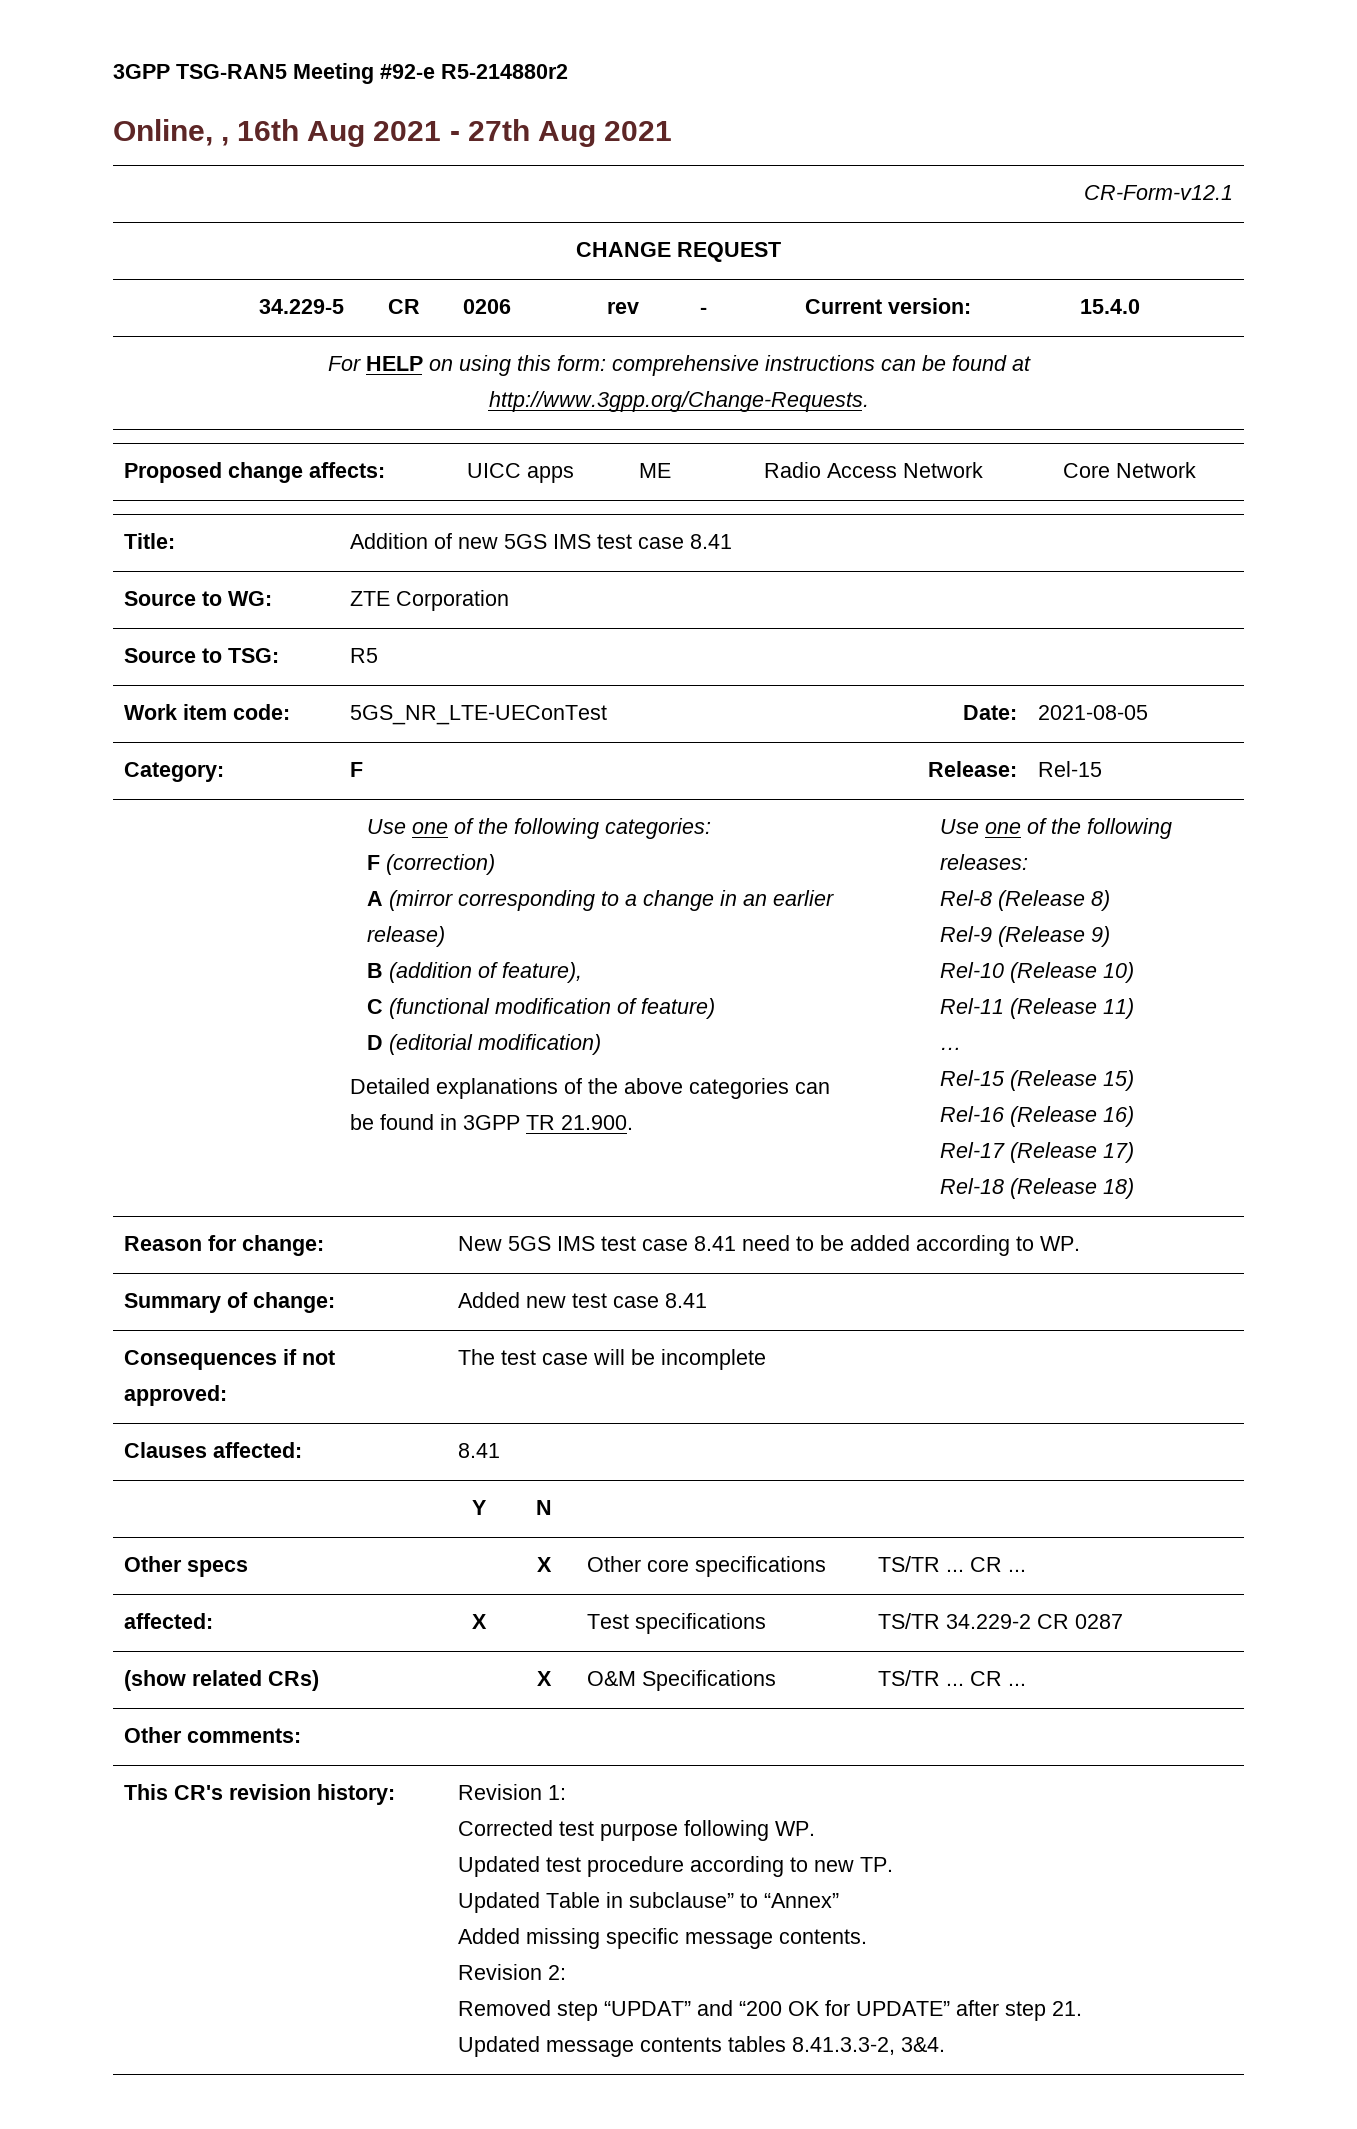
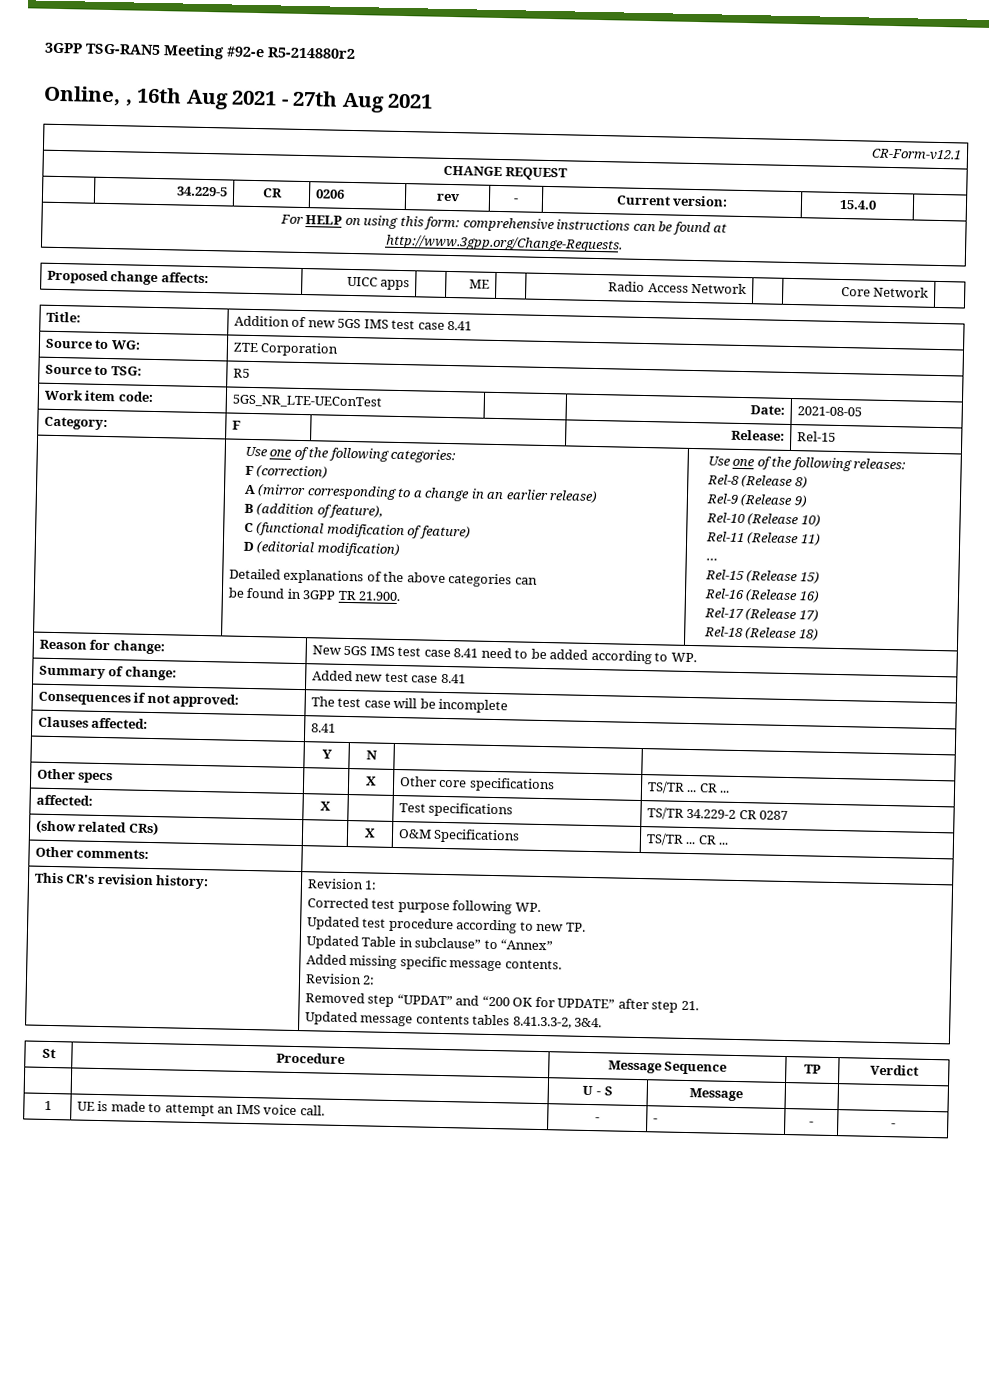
(945, 2044) none -> [41,1048,56,1059] [276,1052,345,1065] [607,1060,728,1075] [804,1064,821,1074] [869,1064,919,1076] [582,1085,613,1096] [689,1088,743,1102] [43,1100,52,1111] [76,1100,325,1117] [595,1117,600,1122] [652,1118,658,1123] [809,1121,814,1126] [890,1123,896,1128] // St | Procedure | Message Sequence | TP | Verdict // | | U - S | Message | | // 1 | UE is made to attempt an IMS voice call. | - | - | - | -

